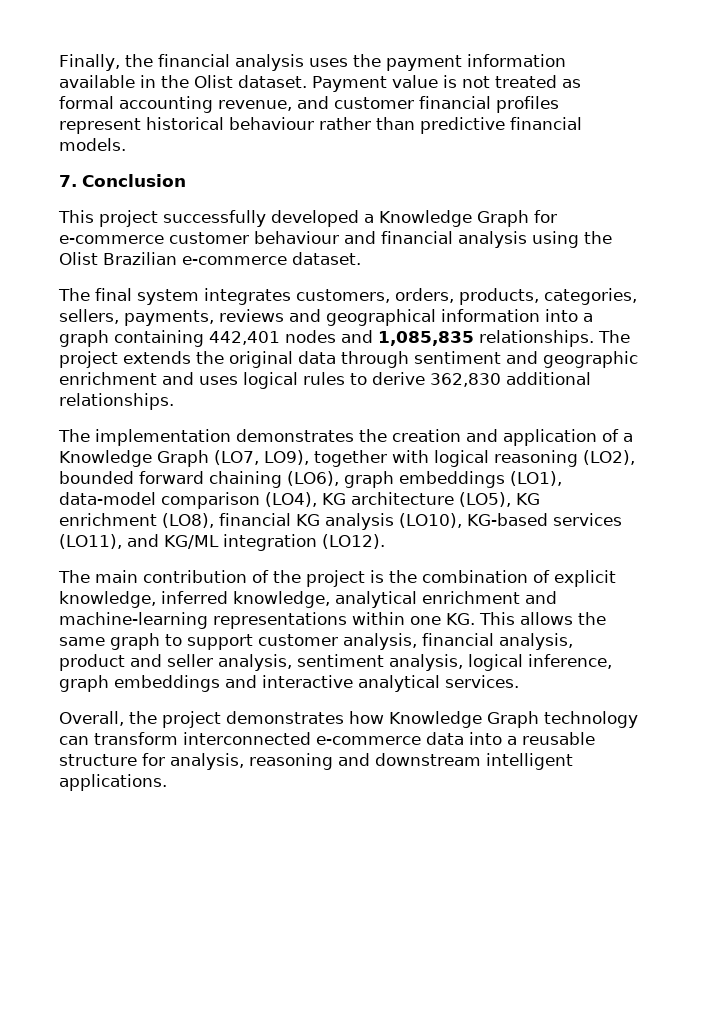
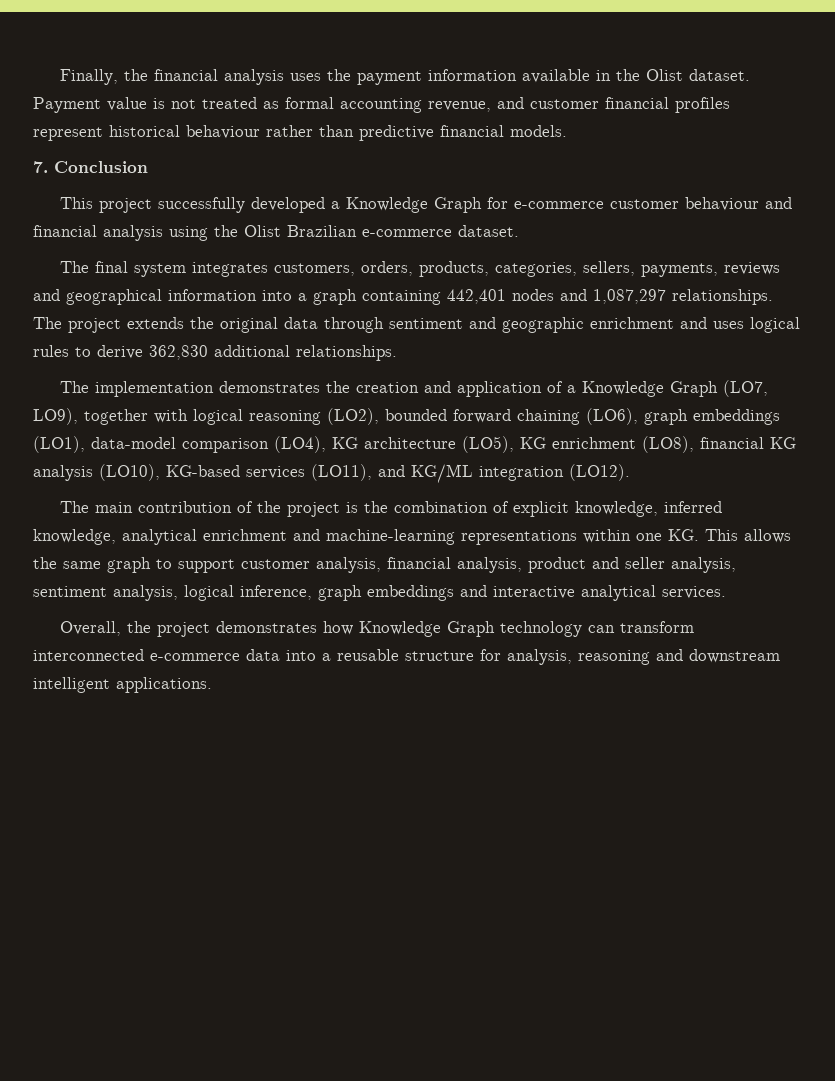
[378,331,474,346] 1,085,835 -> [593,289,666,304] 1,087,297

